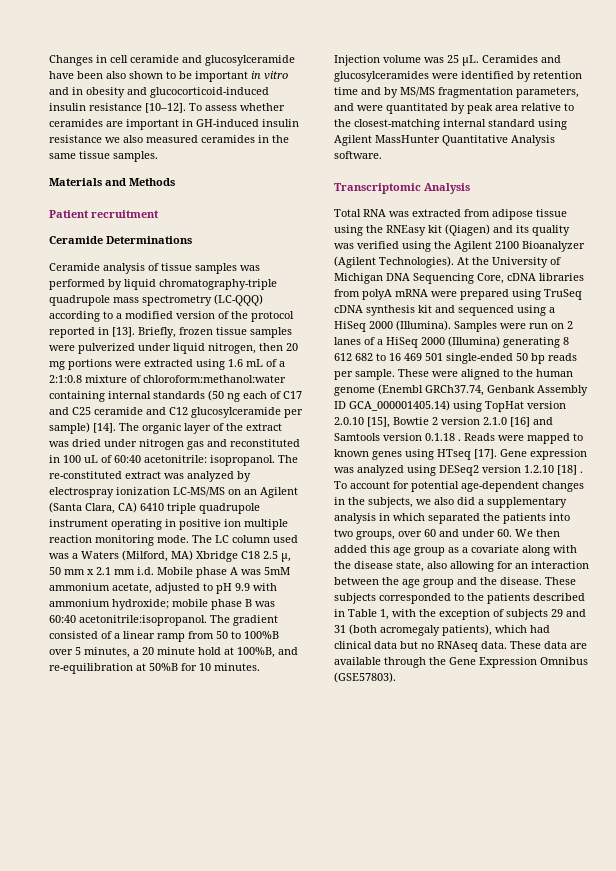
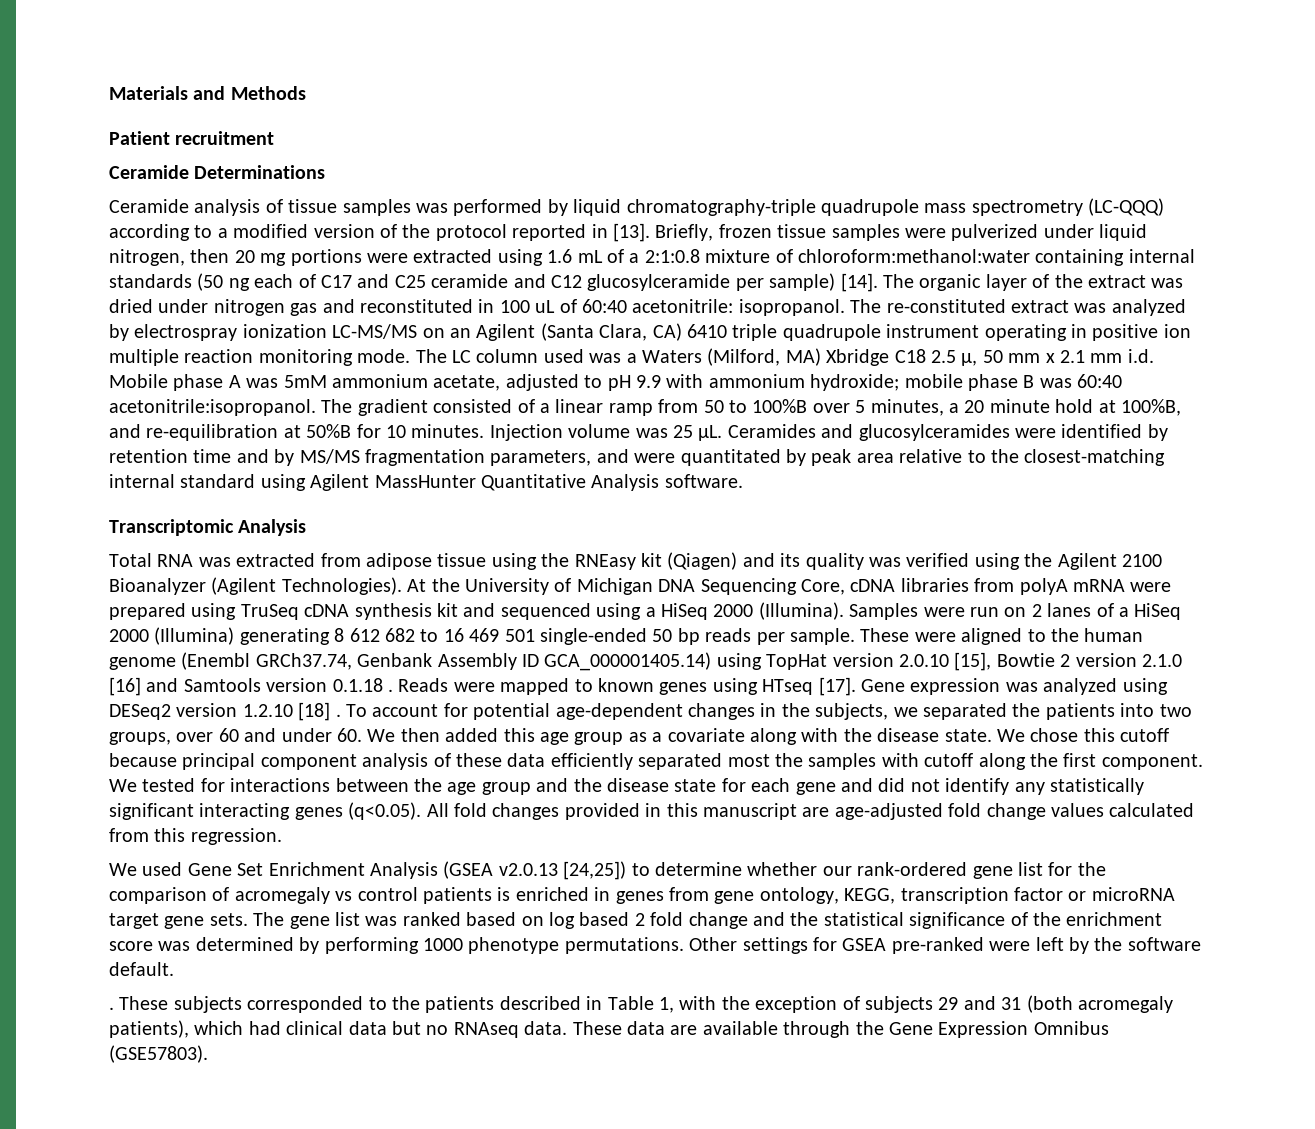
[49,55,295,66] [49,71,288,82] [49,87,269,98] [49,103,285,113] [49,119,299,130] [49,135,289,143] [49,151,158,162] Changes in cell ceramide and glucosylceramide have been also shown to be important in vitro and in obesity and glucocorticoid-induced insulin resistance [10–12]. To assess whether ceramides are important in GH-induced insulin resistance we also measured ceramides in the same tissue samples. // -> (109, 93) none
[434,497,567,508] [334,513,425,524] also did a supplementary analysis in which -> (918, 712) none
[396,561,589,572] state, also allowing for an interaction -> [944,728,1170,742] [109,753,1203,770] [109,778,331,792] state. We chose this cutoff because principal component analysis of these data efficiently separated most the samples with cutoff along the first component. We tested for interactions
[500,577,542,585] disease. -> [606,778,1144,795] [109,802,1195,820] [109,828,282,845] [109,861,1106,880] [109,887,1175,904] [109,912,1163,929] [109,937,1201,954] [109,962,174,976] [109,1007,114,1010] disease state for each gene and did not identify any statistically significant interacting genes (q<0.05). All fold changes provided in this manuscript are age-adjusted fold change values calculated from this regression. // We used Gene Set Enrichment Analysis (GSEA v2.0.13 [24,25]) to determine whether our rank-ordered gene list for the comparison of acromegaly vs control patients is enriched in genes from gene ontology, KEGG, transcription factor or microRNA target gene sets. The gene list was ranked based on log based 2 fold change and the statistical significance of the enrichment score was determined by performing 1000 phenotype permutations. Other settings for GSEA pre-ranked were left by the software default. // .

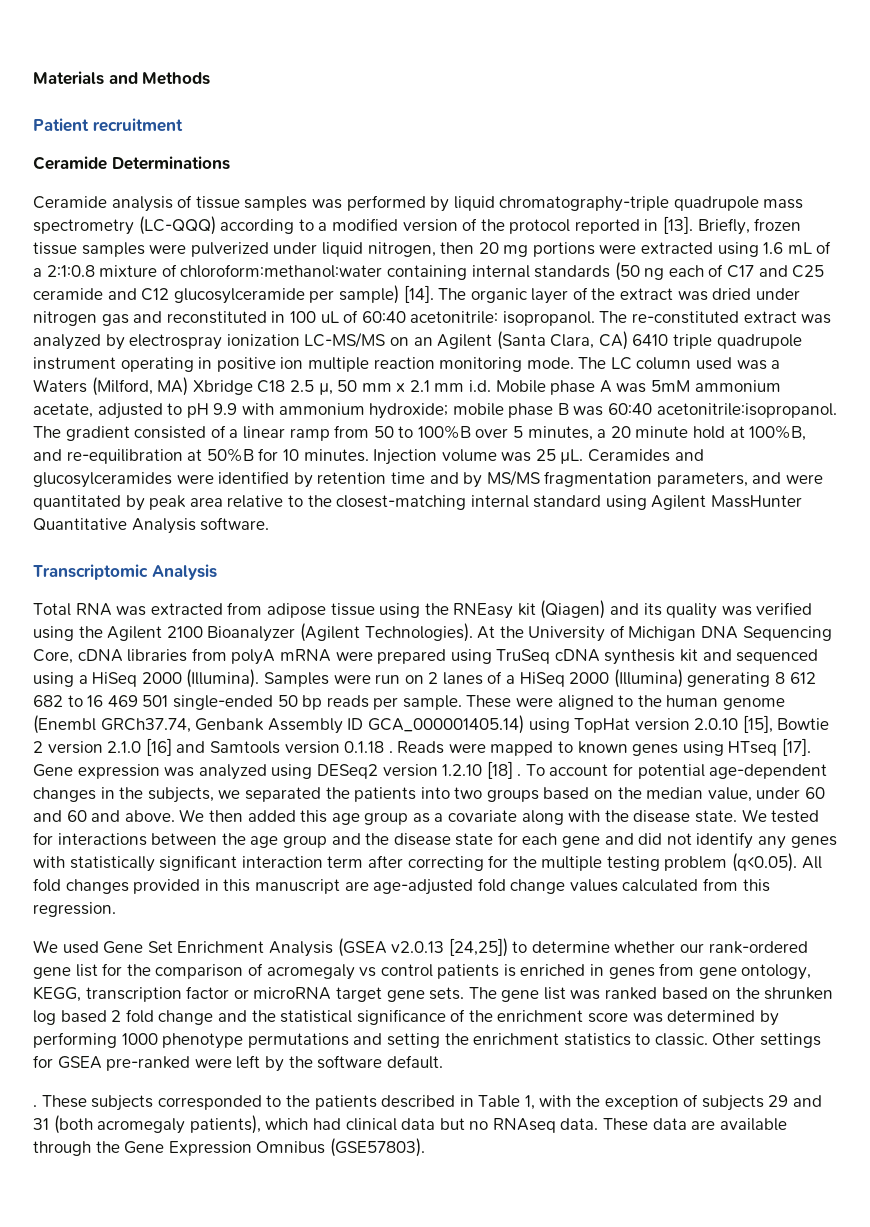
[109,728,362,745] groups, over 60 and under 60. -> [486,787,826,802] [33,810,175,822] groups based on the median value, under 60 and 60 and above.
[1030,728,1170,742] [109,753,1203,770] [109,779,137,792] chose this cutoff because principal component analysis of these data efficiently separated most the samples with cutoff along the first component. We -> (767, 815) none
[1049,778,1144,795] [109,803,343,820] statistically significant interacting genes -> [790,836,837,848] [33,855,728,872] genes with statistically significant interaction term after correcting for the multiple testing problem
(544, 921) none -> [735,987,834,1000] the shrunken
[564,937,684,954] permutations. -> [247,1033,708,1048] permutations and setting the enrichment statistics to classic.

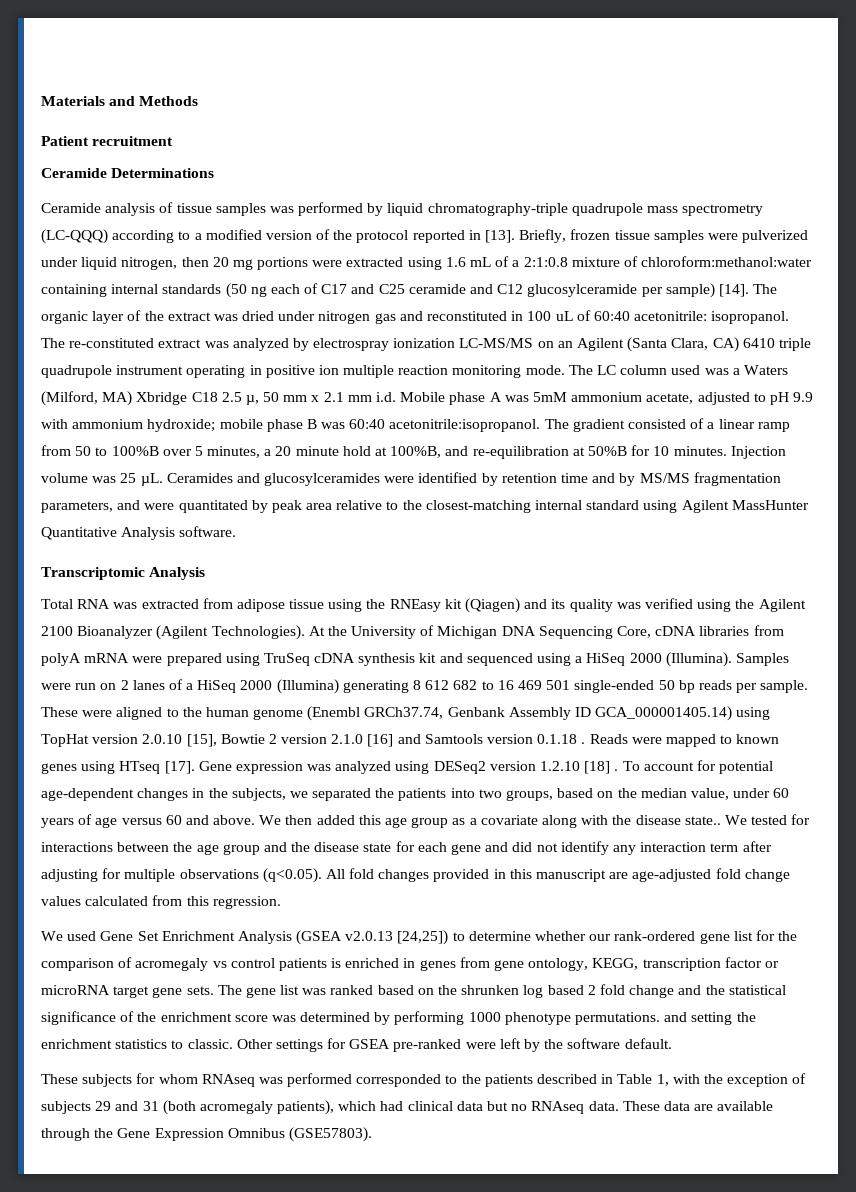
[486,789,539,802] groups -> [506,790,554,801] groups,
[33,810,62,822] and -> [41,814,162,828] years of age versus
[695,810,738,823] state. -> [684,816,721,825] state..
[790,836,837,848] [33,855,728,872] genes with statistically significant interaction term after correcting for the multiple testing problem -> [640,841,772,852] [41,868,259,882] interaction term after adjusting for multiple observations
[247,1033,349,1048] permutations -> [575,1012,661,1025] permutations.
[33,1105,37,1107] . -> (672, 1043) none
(154, 1103) none -> [136,1073,353,1087] for whom RNAseq was performed

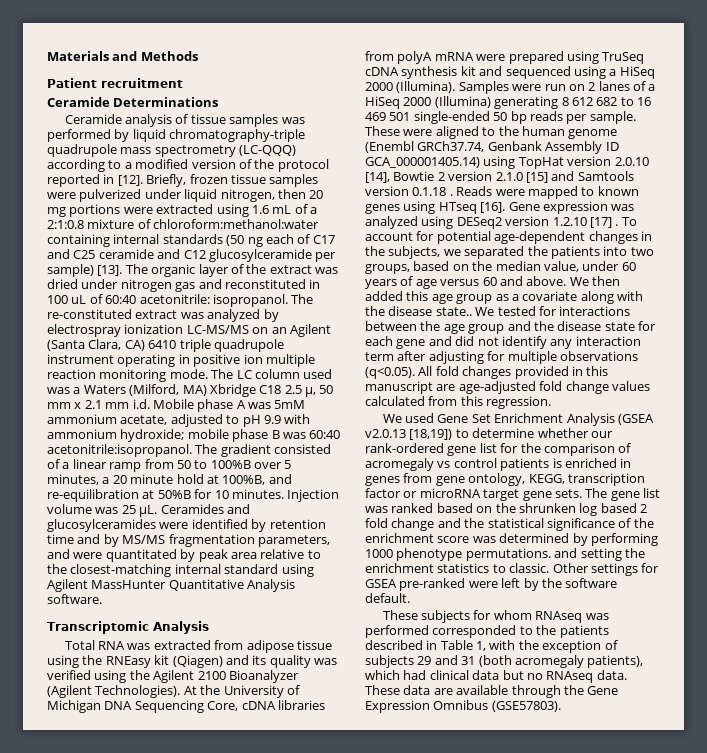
[485,230,516,243] [13]. -> [117,175,143,186] [12].
[718,284,749,297] [14]. -> [97,265,123,276] [13].
[186,734,217,747] [15], -> [365,172,390,183] [14],
[367,734,394,747] [16] -> [525,172,548,183] [15]
[164,761,195,774] [17]. -> [480,202,506,213] [16].
[584,761,611,774] [18] -> [589,217,612,228] [17]
[397,930,449,945] [24,25]) -> [409,429,453,440] [18,19])

